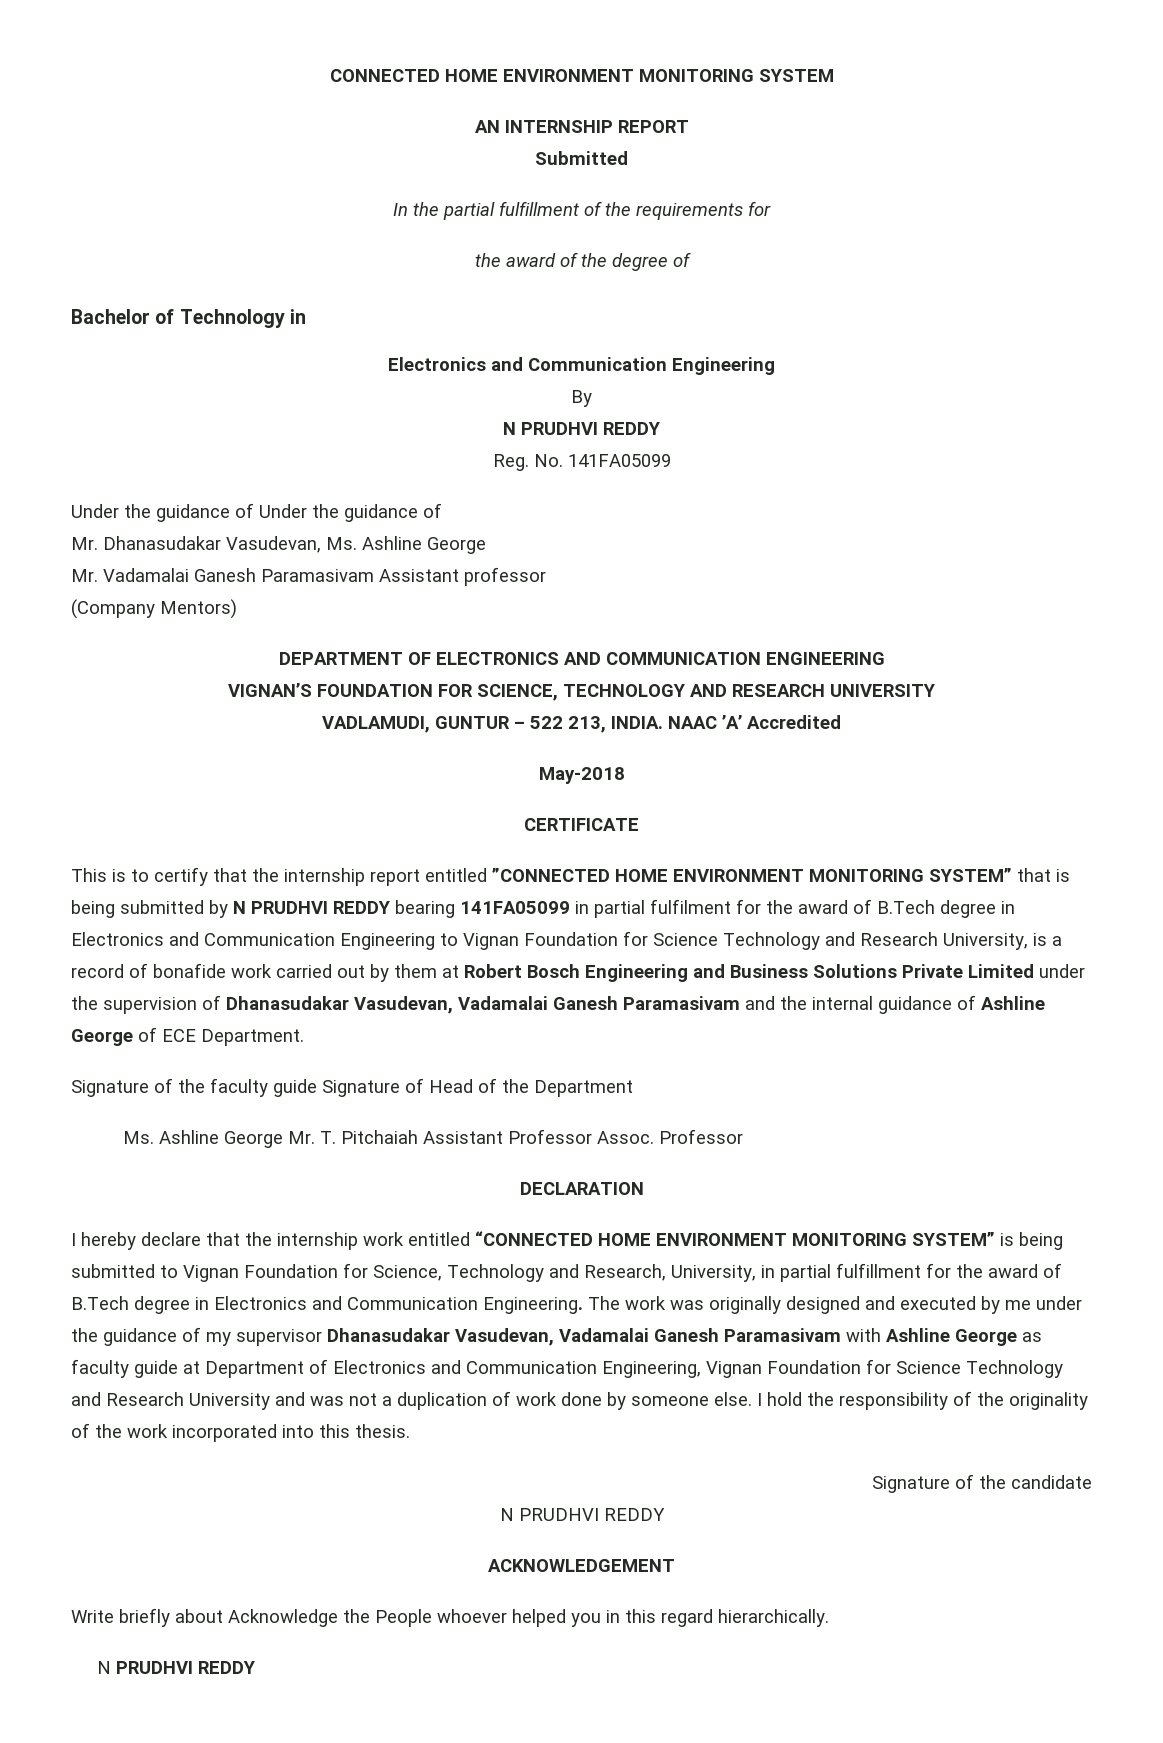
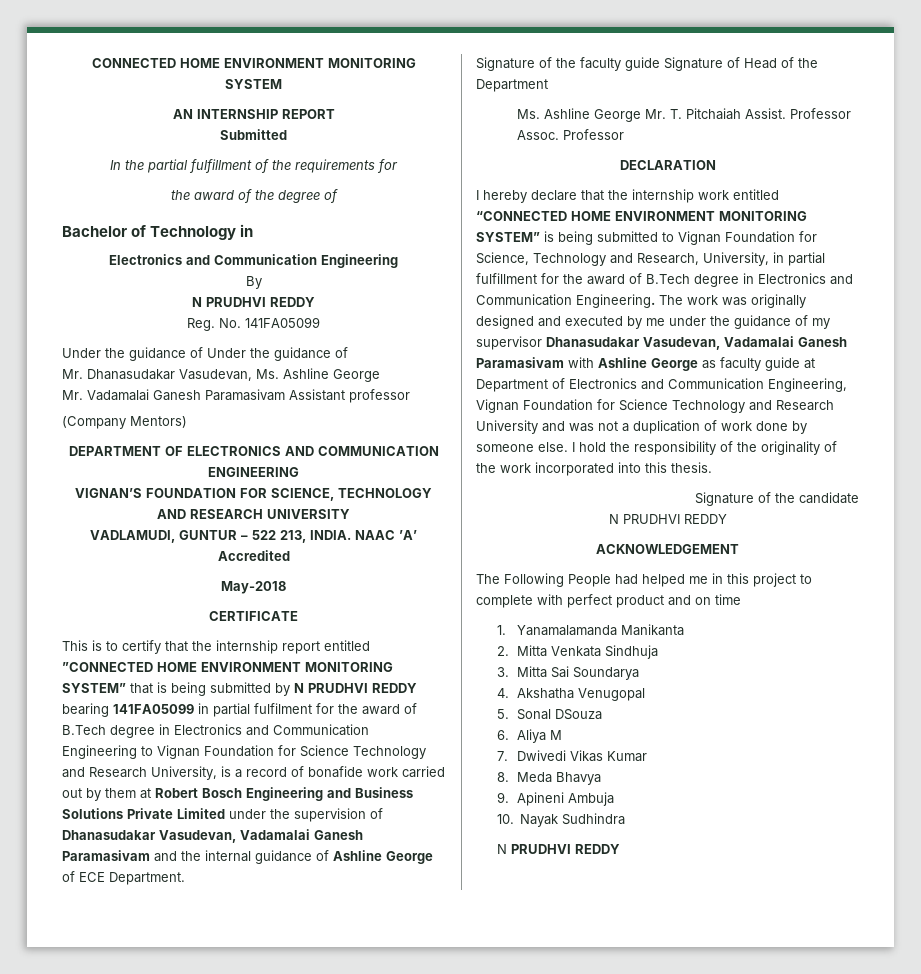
[423,1131,504,1144] Assistant -> [744,108,786,119] Assist.
[71,1608,829,1627] Write briefly about Acknowledge the People whoever helped you in this regard hierarchically. -> [476,573,812,587] [476,594,741,608] [496,624,684,636] [496,645,658,659] [496,666,639,680] [496,688,645,701] [496,709,602,720] [496,729,562,743] [496,750,647,762] [496,772,601,785] [496,792,614,806] [496,813,625,827] The Following People had helped me in this project to complete with perfect product and on time // 1. Yanamalamanda Manikanta // 2. Mitta Venkata Sindhuja // 3. Mitta Sai Soundarya // 4. Akshatha Venugopal // 5. Sonal DSouza // 6. Aliya M // 7. Dwivedi Vikas Kumar // 8. Meda Bhavya // 9. Apineni Ambuja // 10. Nayak Sudhindra

